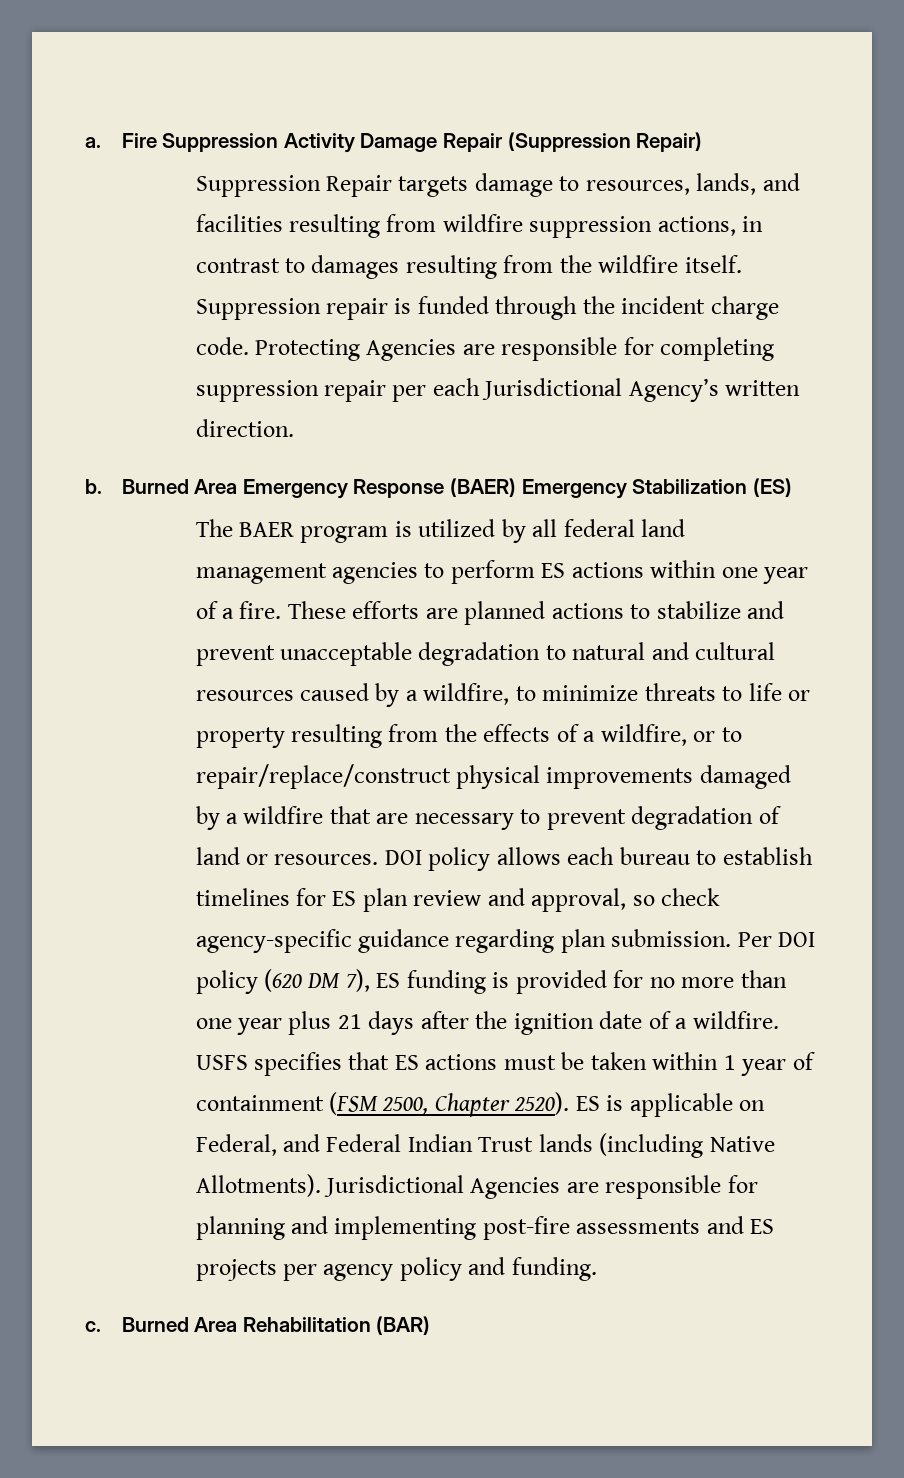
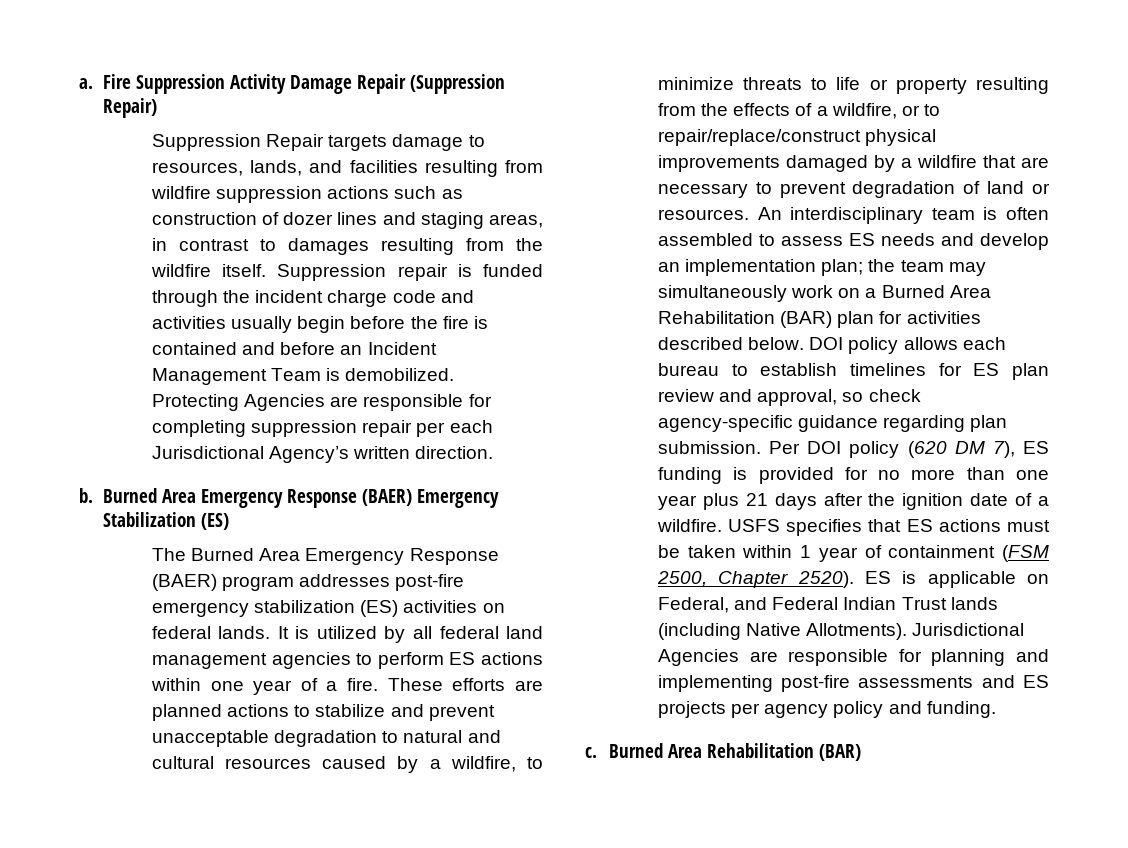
[657,216,736,236] actions, -> [327,186,463,199] [151,212,543,229] actions such as construction of dozer lines and staging areas,
[195,337,249,355] code. -> [392,290,474,303] [151,316,488,333] [151,342,437,355] [151,368,455,385] code and activities usually begin before the fire is contained and before an Incident Management Team is demobilized.
[239,522,389,543] BAER program -> [191,548,499,565] [151,574,465,591] [151,600,505,617] [151,626,289,639] Burned Area Emergency Response (BAER) program addresses post-fire emergency stabilization (ES) activities on federal lands. It
(379, 859) none -> [757,207,1049,224] [657,233,1049,250] [657,259,986,276] [657,285,991,302] [657,311,981,328] [657,337,805,350] An interdisciplinary team is often assembled to assess ES needs and develop an implementation plan; the team may simultaneously work on a Burned Area Rehabilitation (BAR) plan for activities described below.

